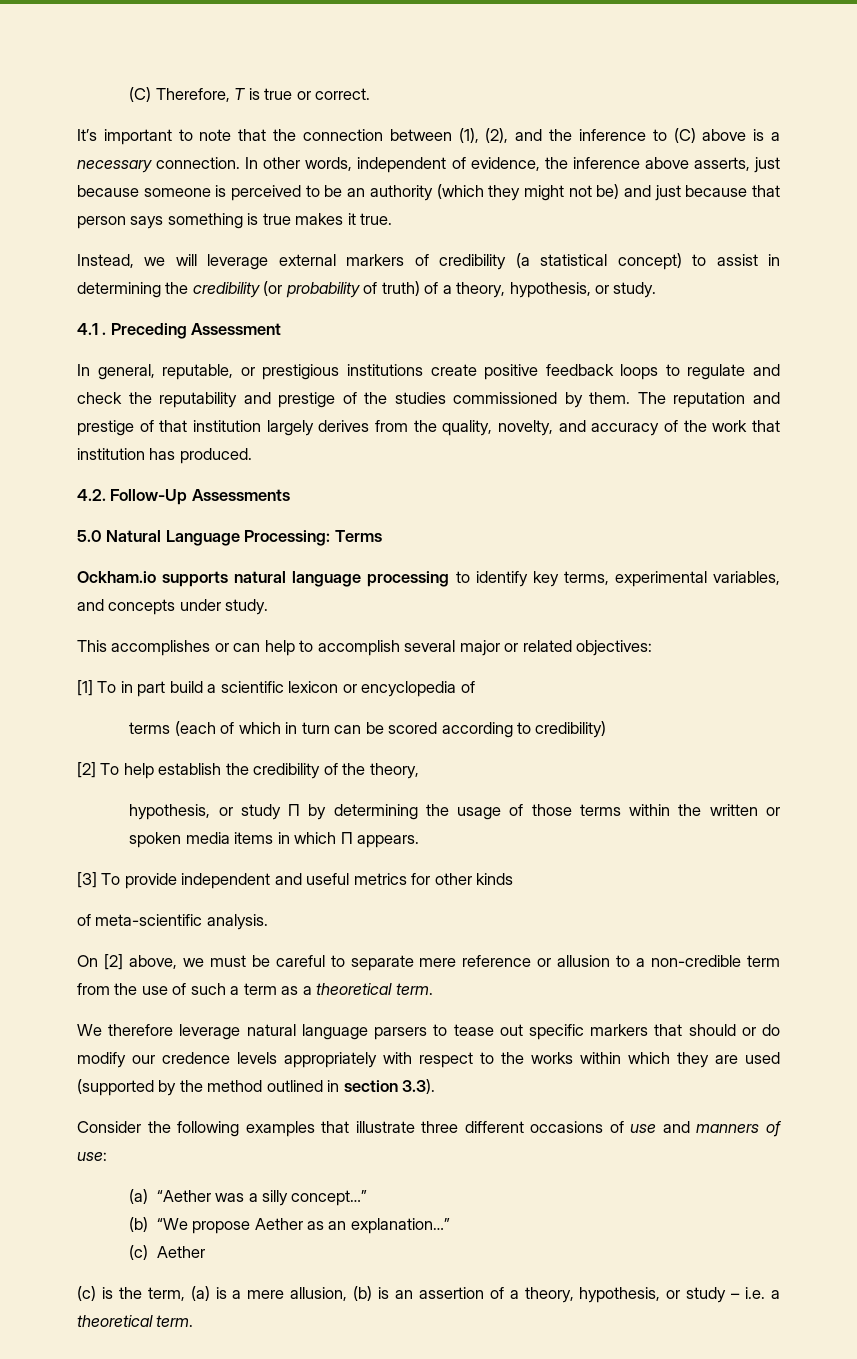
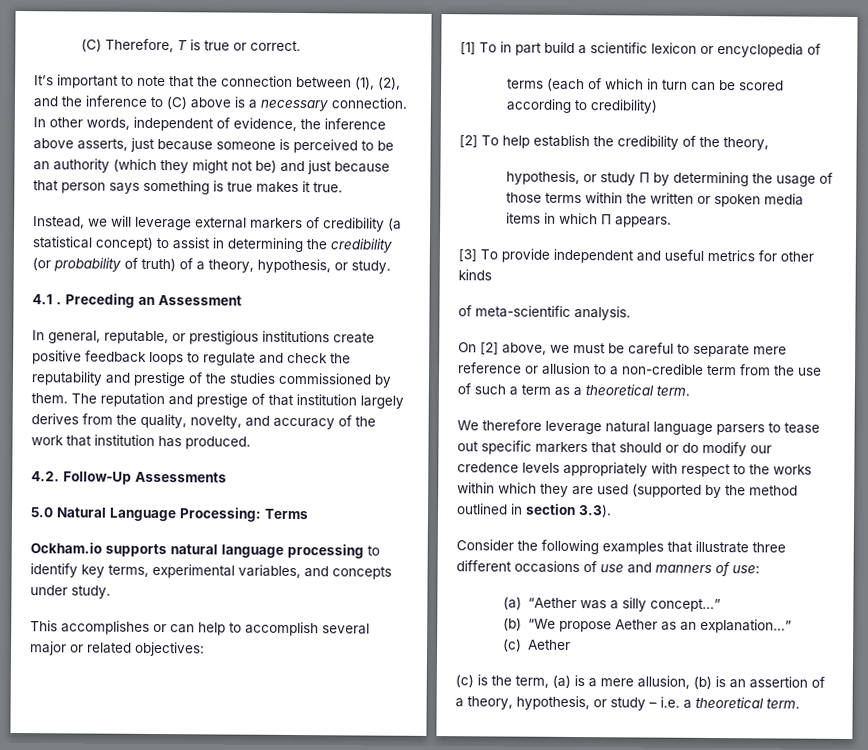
(187, 331) none -> [138,296,155,305] an

